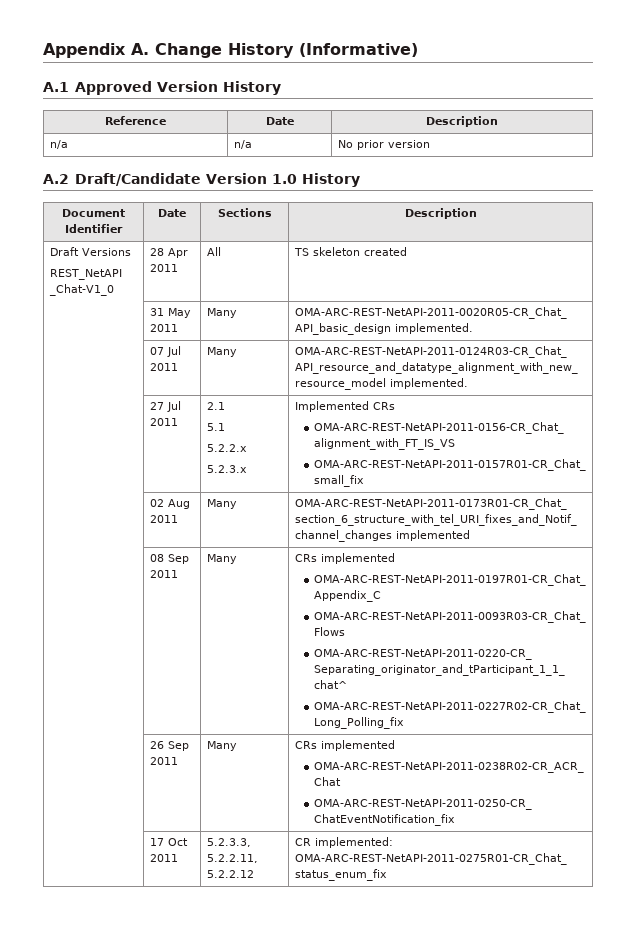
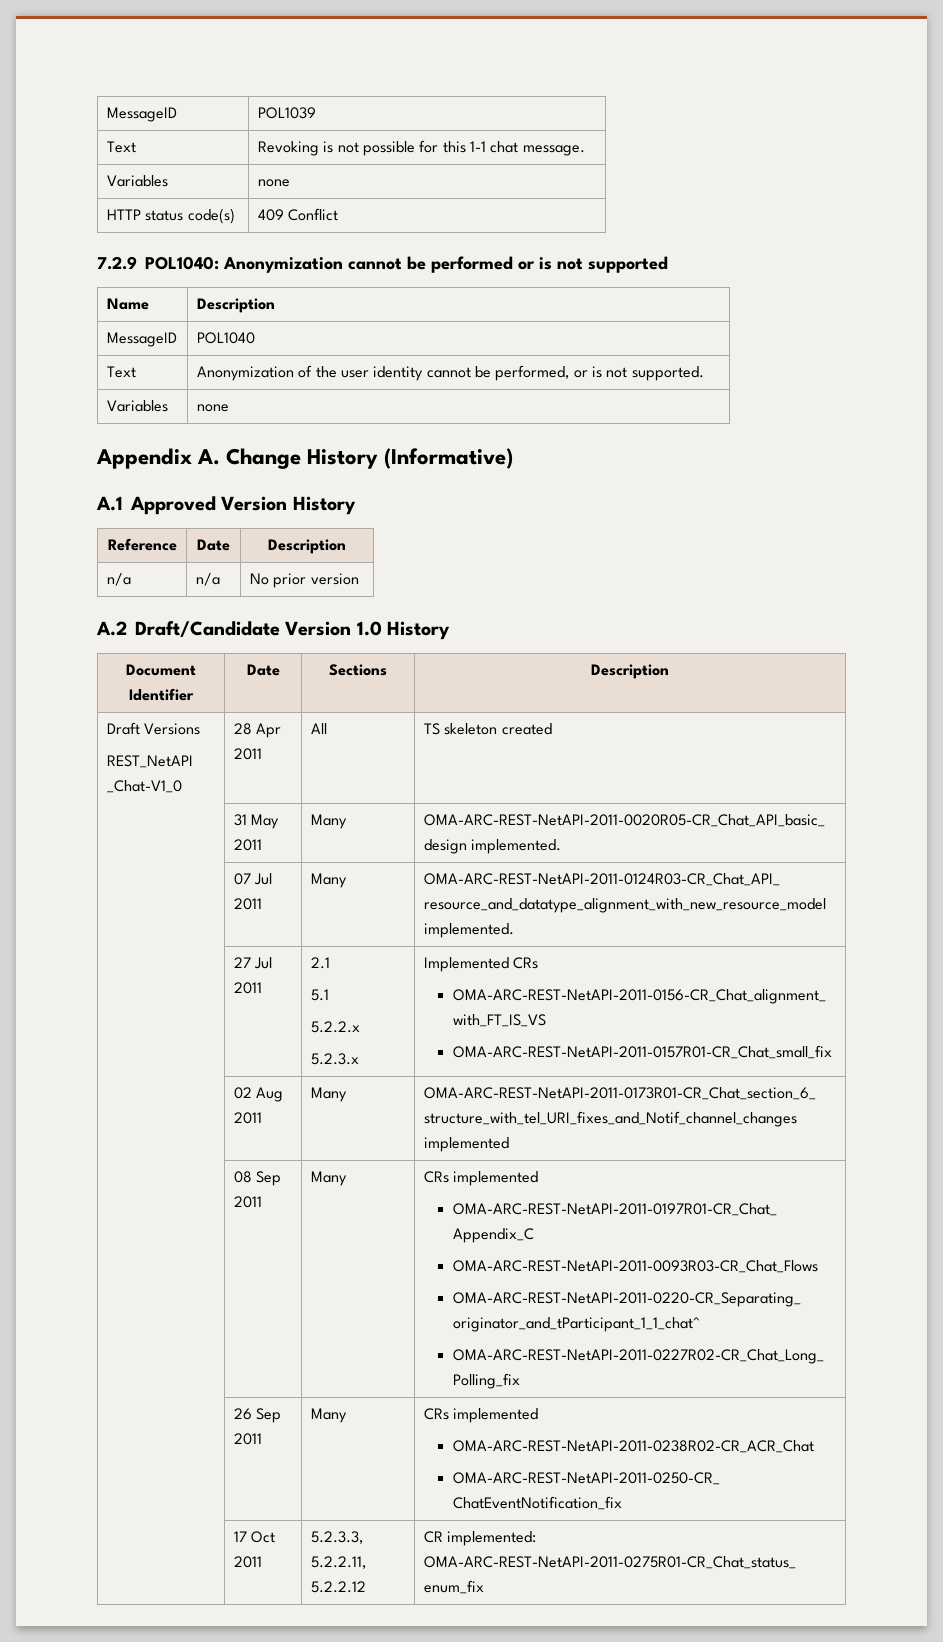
(43, 50) none -> [106,107,177,122] [257,107,316,119] [106,141,136,153] [257,140,585,156] [106,175,168,187] [257,179,290,187] [106,208,235,224] [257,208,339,221] [97,256,668,273] [106,298,149,310] [196,298,275,313] [106,332,177,347] [196,332,255,344] [106,366,136,378] [196,365,704,381] [106,400,168,412] [196,404,229,412] MessageID | POL1039 // Text | Revoking is not possible for this 1-1 chat message. // Variables | none // HTTP status code(s) | 409 Conflict // 7.2.9 POL1040: Anonymization cannot be performed or is not supported // Name | Description // MessageID | POL1040 // Text | Anonymization of the user identity cannot be performed, or is not supported. // Variables | none //

